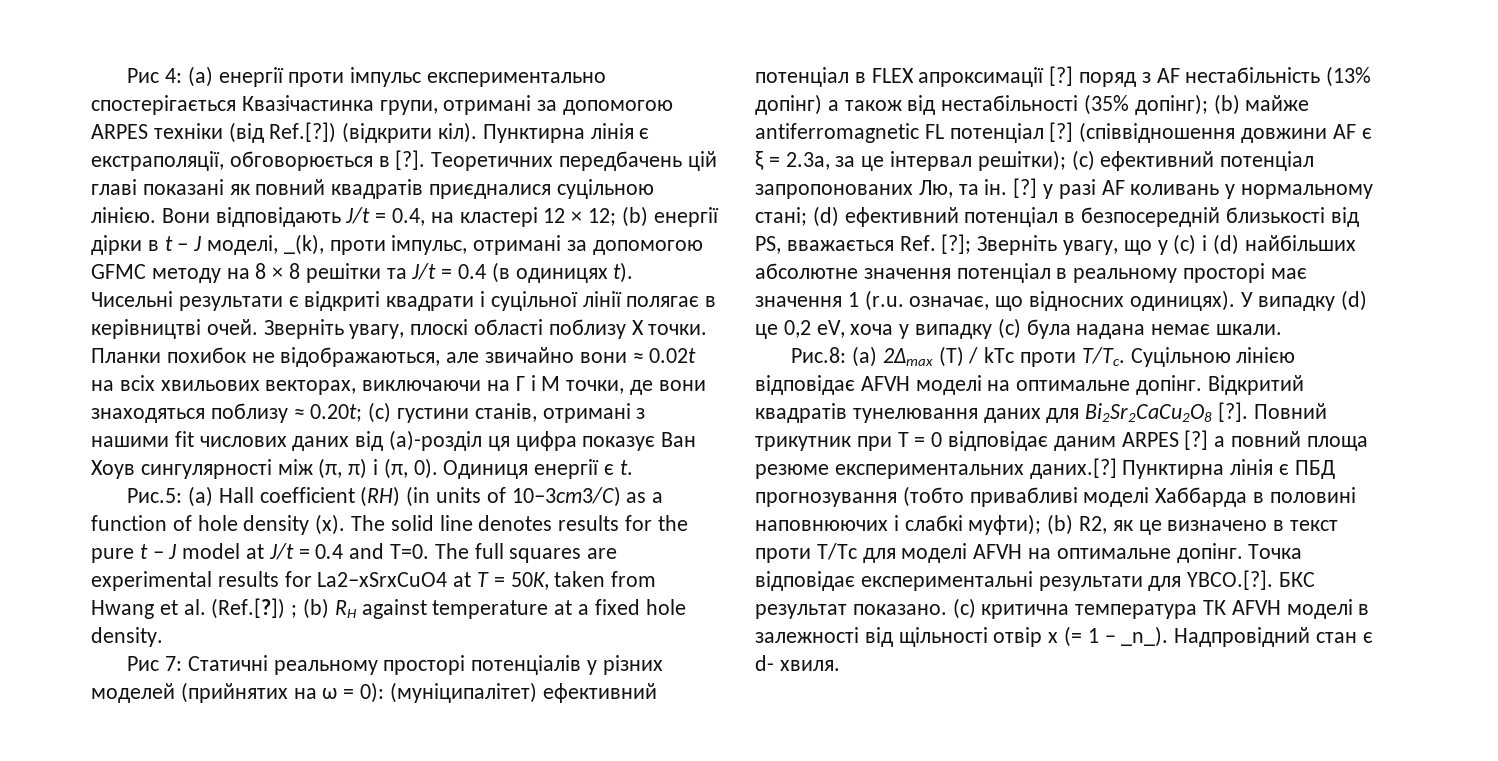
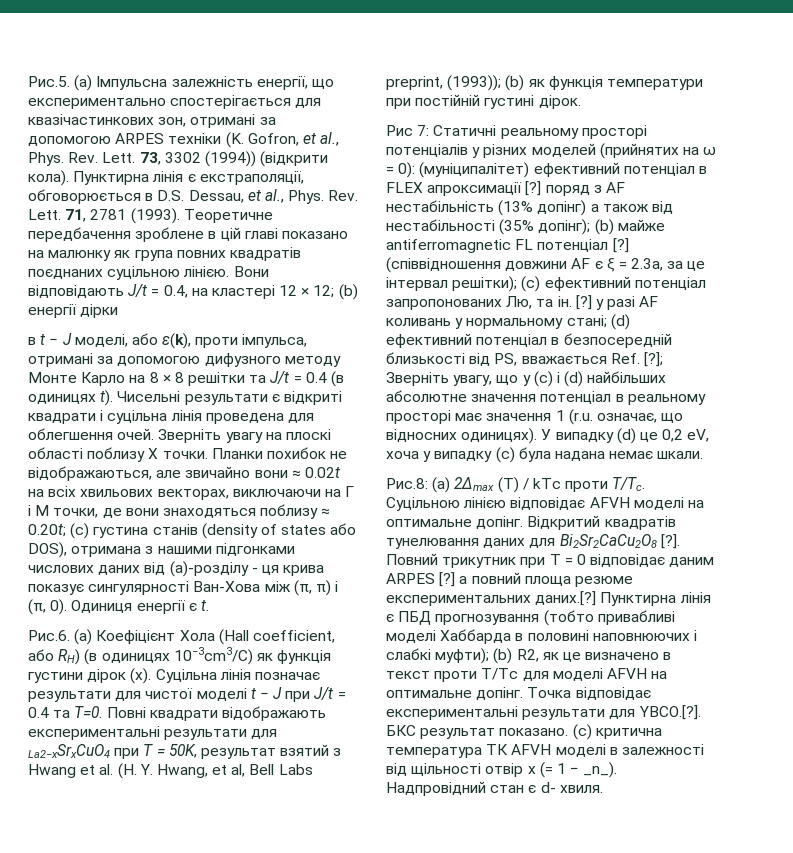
[127,66,607,87] [91,95,438,115] Рис 4: (а) енергії проти імпульс експериментально спостерігається Квазічастинка групи, -> [28,75,334,91] [28,95,322,109] [28,114,187,127] Рис.5. (а) Iмпульсна залежнiсть енергії, що експериментально спостерігається для квазічастинкових зон,
[228,122,478,143] (від Ref.[?]) (відкрити кіл). -> [225,132,340,148] [28,151,329,167] [28,170,69,186] (K. Gofron, et al., Phys. Rev. Lett. 73, 3302 (1994)) (відкрити кола).
[395,150,717,171] [91,179,552,199] [?]. Теоретичних передбачень цій главі показані як повний квадратів приєдналися -> [157,189,359,204] [28,208,273,224] [28,227,348,242] [28,247,301,261] [28,269,103,279] D.S. Dessau, et al., Phys. Rev. Lett. 71, 2781 (1993). Теоретичне передбачення зроблене в цій главі показано на малюнку як група повних квадратів поєднаних
(142, 245) none -> (119, 311) //
[283,234,703,255] [91,264,221,283] _(k), проти імпульс, отримані за допомогою GFMC методу -> [131,333,308,349] [28,353,341,367] [28,372,126,386] або ε(k), проти імпульса, отримані за допомогою дифузного методу Монте Карло
[490,291,717,311] [91,319,405,339] суцільної лінії полягає в керівництві очей. Зверніть увагу, -> [107,410,314,424] [28,428,282,443] суцільна лінія проведена для облегшення очей. Зверніть увагу на
[397,403,631,423] густини станів, отримані -> [93,523,357,539] [28,542,142,558] густина станів (density of states або DOS), отримана
[174,431,194,447] fit -> [215,543,295,556] підгонками
[389,430,697,451] [91,459,272,479] (a)-розділ ця цифра показує Ван Хоув сингулярності -> [169,561,325,577] [28,581,261,595] (a)-розділy - ця крива показує сингулярності Ван-Хова
[127,486,664,507] [91,514,688,535] [91,543,618,563] [91,571,657,591] [91,598,686,619] [91,627,163,647] Рис.5: (a) Hall coefficient (RH) (in units of 10−3cm3/C) as a function of hole density (x). The solid line denotes results for the pure t − J model at J/t = 0.4 and T=0. The full squares are experimental results for La2−xSrxCuO4 at T = 50K, taken from Hwang et al. (Ref.[?]) ; (b) RH against temperature at a fixed hole density. -> [28,629,335,645] [28,647,332,665] [28,668,320,684] [28,687,346,702] [28,706,326,721] [28,726,278,740] [28,744,342,759] [28,763,313,779] [386,75,703,91] [386,94,581,109] Рис.6. (a) Коефіцієнт Хола (Hall coefficient, або RH) (в одиницях 10−3cm3/C) як функція густини дірок (x). Суцільна лінія позначає результати для чистої моделі t − J при J/t = 0.4 та T=0. Повні квадрати відображають експериментальні результати для La2−xSrxCuO4 при T = 50K, результат взятий з Hwang et al. (H. Y. Hwang, et al, Bell Labs preprint, (1993)); (b) як функція температури при постійній густині дірок.

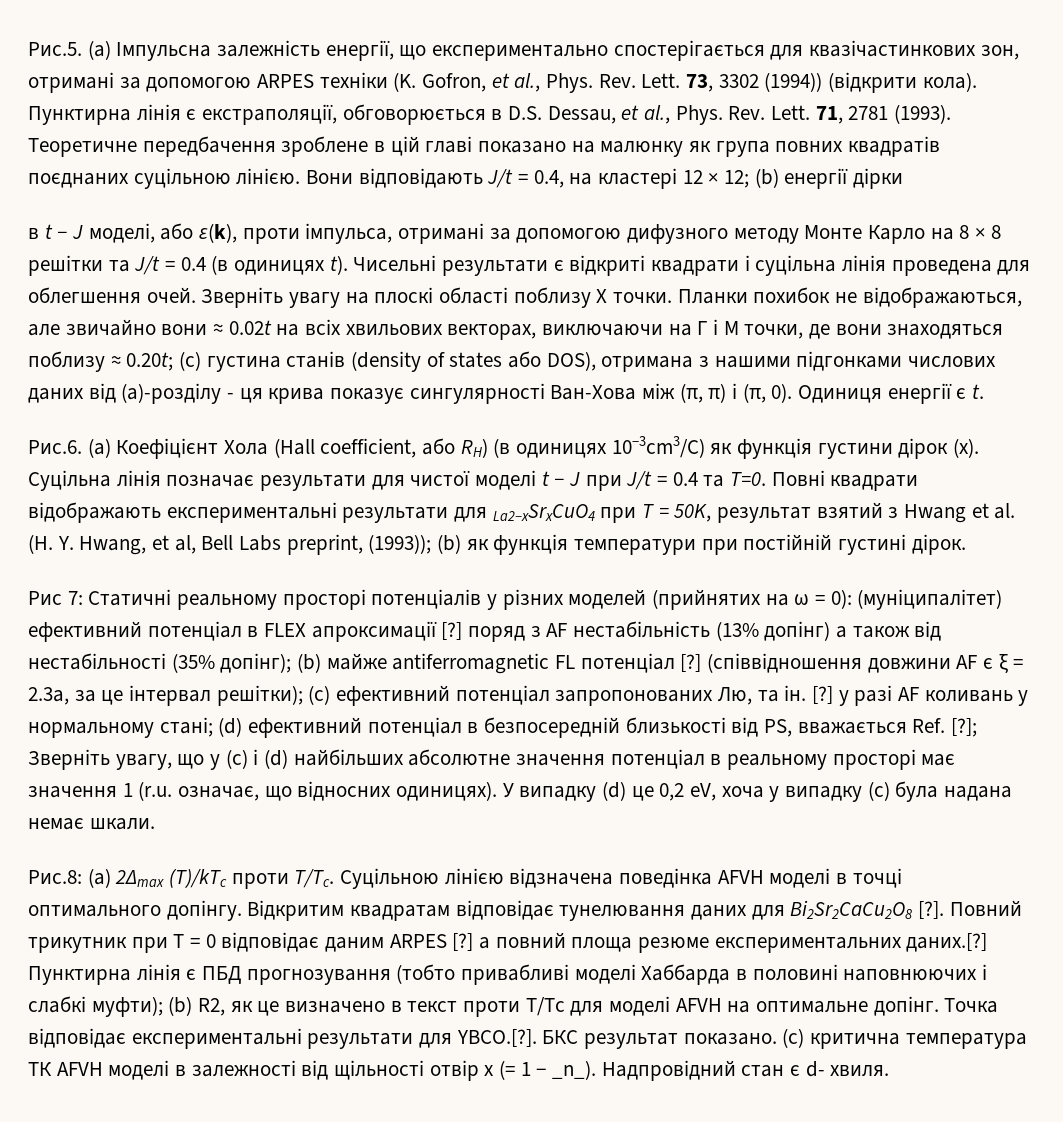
[497,477,561,493] (T) / kTc -> [169,868,228,888] (T)/kTc
[510,497,704,510] [386,515,676,530] відповідає AFVH моделі на оптимальне допінг. Відкритий квадратів -> [509,868,902,888] [28,900,554,921] відзначена поведінка AFVH моделі в точці оптимального допінгу. Відкритим квадратам відповідає

